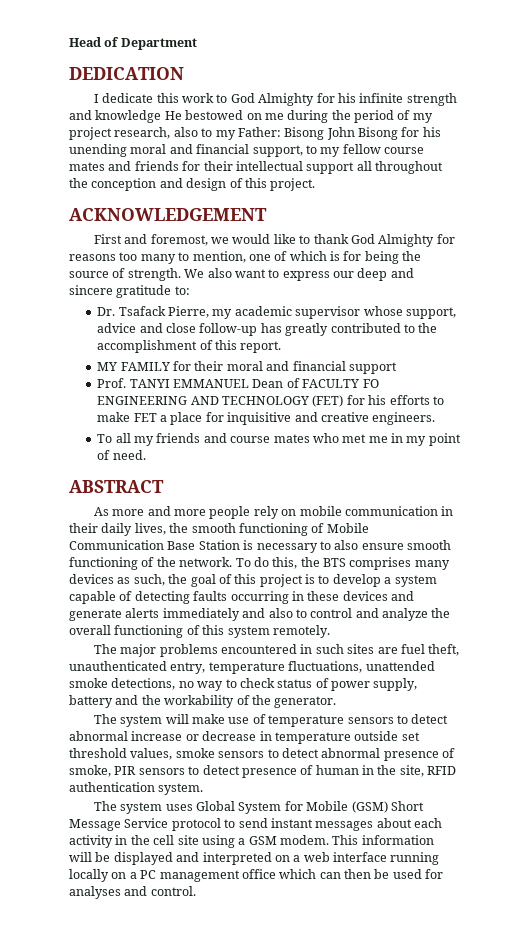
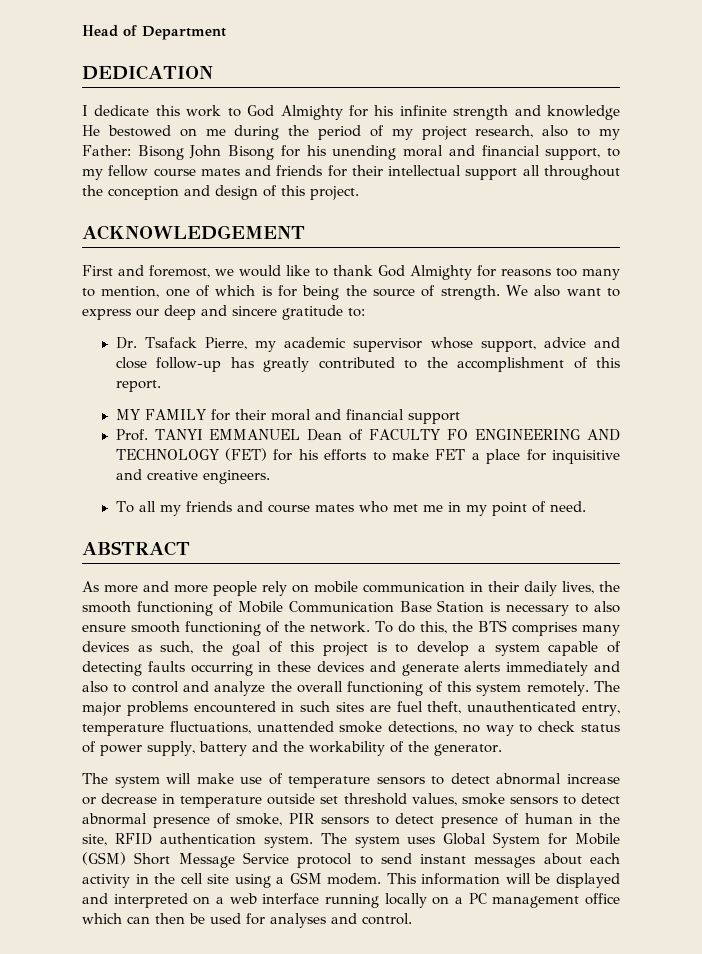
(330, 631) // -> (589, 688) none
(204, 789) // -> (313, 842) none

